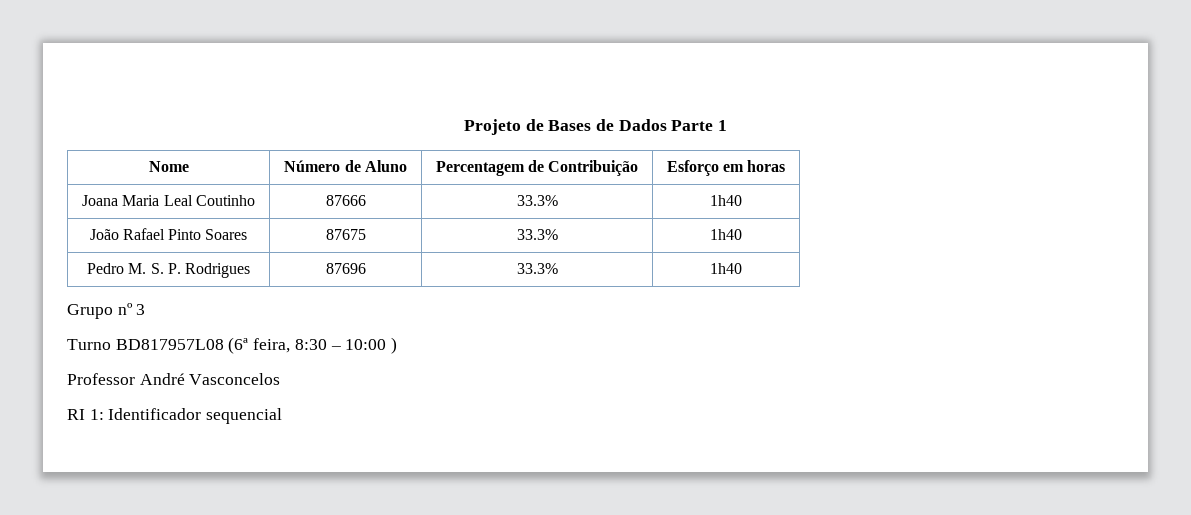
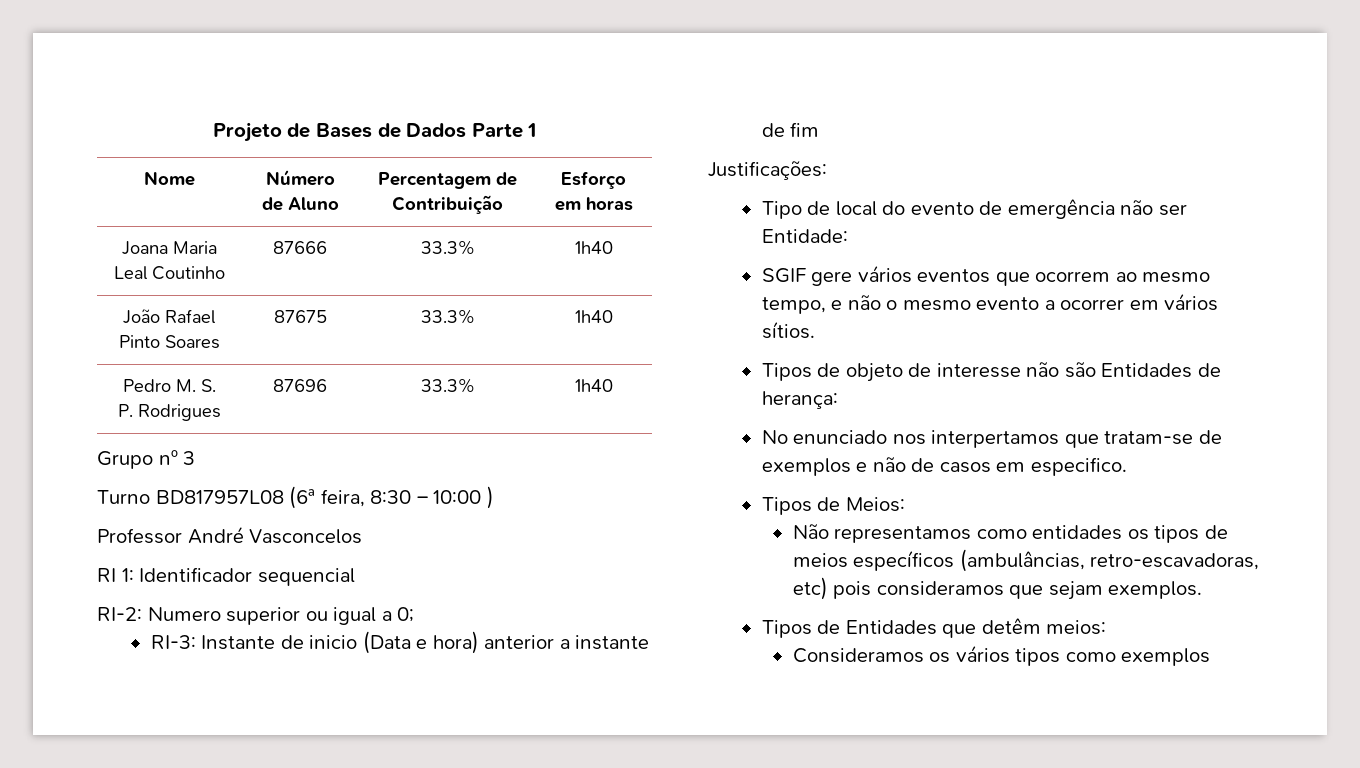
(283, 416) none -> [97,607,415,625] [150,631,650,654] [761,122,820,137] [708,161,827,180] [761,199,1187,219] [761,229,848,243] [761,265,1211,286] [761,293,1219,314] [761,321,815,339] [761,362,1221,382] [761,391,838,409] [761,430,1222,448] [761,457,1127,476] [761,497,905,515] [792,524,1228,543] [792,549,1260,572] [792,577,1203,600] [761,618,1107,638] [792,645,1211,666] // RI-2: Numero superior ou igual a 0; // RI-3: Instante de inicio (Data e hora) anterior a instante de fim // Justificações: // Tipo de local do evento de emergência não ser Entidade: // SGIF gere vários eventos que ocorrem ao mesmo tempo, e não o mesmo evento a ocorrer em vários sítios. // Tipos de objeto de interesse não são Entidades de herança: // No enunciado nos interpertamos que tratam-se de exemplos e não de casos em especifico. // Tipos de Meios: // Não representamos como entidades os tipos de meios específicos (ambulâncias, retro-escavadoras, etc) pois consideramos que sejam exemplos. // Tipos de Entidades que detêm meios: // Consideramos os vários tipos como exemplos

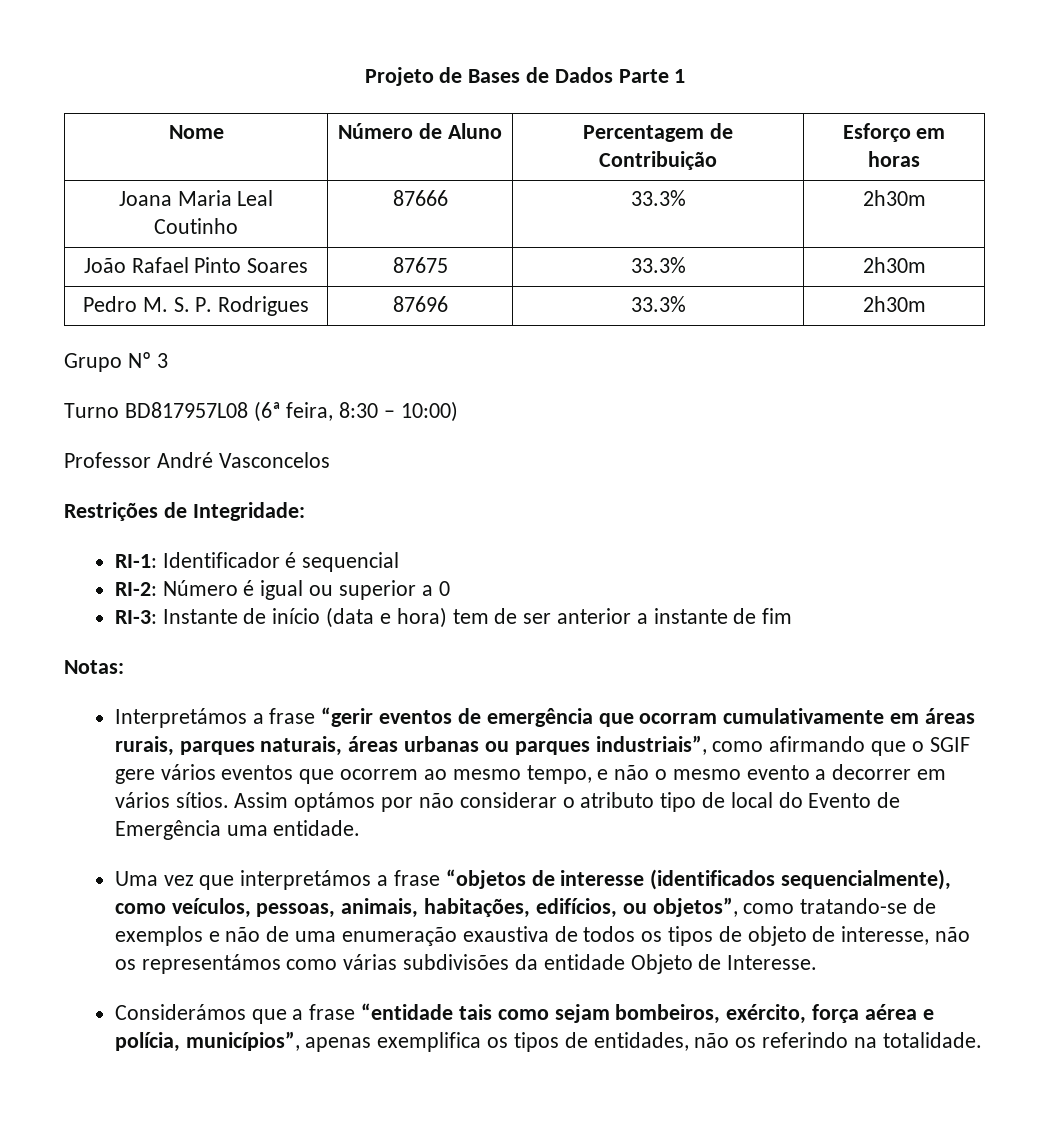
[574,241,613,254] 1h40 -> [862,190,926,206] 2h30m
[574,310,613,323] 1h40 -> [862,257,926,273] 2h30m
[574,379,613,392] 1h40 -> [862,296,926,312] 2h30m
[158,450,178,465] nº -> [127,352,151,368] Nº
[433,486,494,509] 10:00 ) -> [400,401,458,422] 10:00)
[97,567,355,586] [97,607,415,625] [150,631,479,654] RI 1: Identificador sequencial // RI-2: Numero superior ou igual a 0; // RI-3: Instante de inicio (Data e hora) -> [64,502,305,521] [114,552,400,572] [114,580,450,600] [114,607,552,628] Restrições de Integridade: // RI-1: Identificador é sequencial // RI-2: Número é igual ou superior a 0 // RI-3: Instante de início (data e hora) tem de ser
[708,161,827,180] [761,199,1187,219] [761,229,848,243] Justificações: // Tipo de local do evento de emergência não ser Entidade: // -> [64,660,124,674] [114,707,975,728] [114,735,924,756] Notas: // Interpretámos a frase “gerir eventos de emergência que ocorram cumulativamente em áreas rurais, parques naturais, áreas urbanas ou parques industriais”, como afirmando que o
[1060,299,1125,310] ocorrer -> [832,764,912,780] decorrer
[761,362,1221,382] [761,391,838,409] [761,430,1194,448] // Tipos de objeto de interesse não são Entidades de herança: // No enunciado nos interpertamos que tratam-se -> [234,792,901,812] [114,820,361,840] [114,869,951,890] [114,897,908,918] Assim optámos por não considerar o atributo tipo de local do Evento de Emergência uma entidade. // Uma vez que interpretámos a frase “objetos de interesse (identificados sequencialmente), como veículos, pessoas, animais, habitações, edifícios, ou objetos”, como tratando-se
[939,457,1127,476] [761,497,905,515] [792,524,1228,543] [792,549,1260,572] [792,577,1203,600] [761,618,1107,638] [792,645,1211,666] casos em especifico. // Tipos de Meios: // Não representamos como entidades os tipos de meios específicos (ambulâncias, retro-escavadoras, etc) pois consideramos que sejam exemplos. // Tipos de Entidades que detêm meios: // Consideramos os vários tipos como exemplos -> [295,926,970,946] [114,954,818,974] [114,1003,934,1024] [114,1031,982,1052] uma enumeração exaustiva de todos os tipos de objeto de interesse, não os representámos como várias subdivisões da entidade Objeto de Interesse. // Considerámos que a frase “entidade tais como sejam bombeiros, exército, força aérea e polícia, municípios”, apenas exemplifica os tipos de entidades, não os referindo na totalidade.

